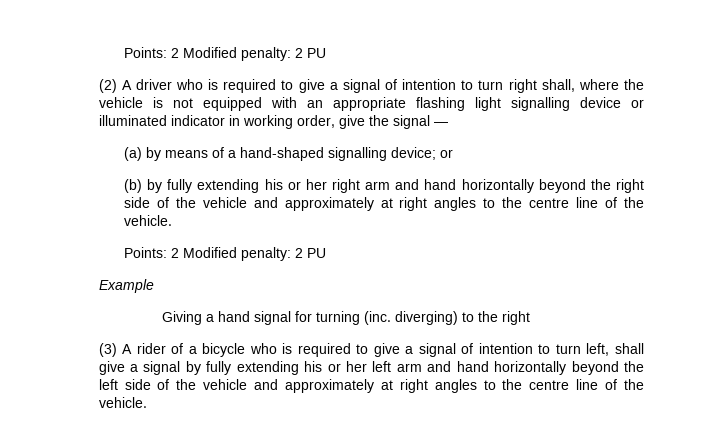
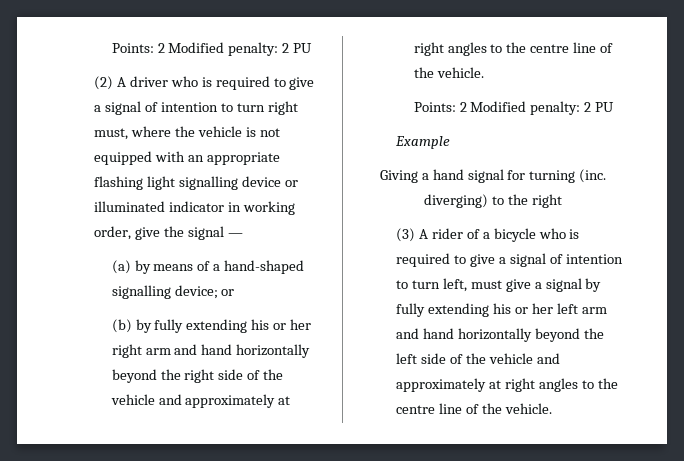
[541,79,575,92] shall, -> [94,128,129,140] must,
[615,343,645,354] shall -> [470,280,502,289] must

